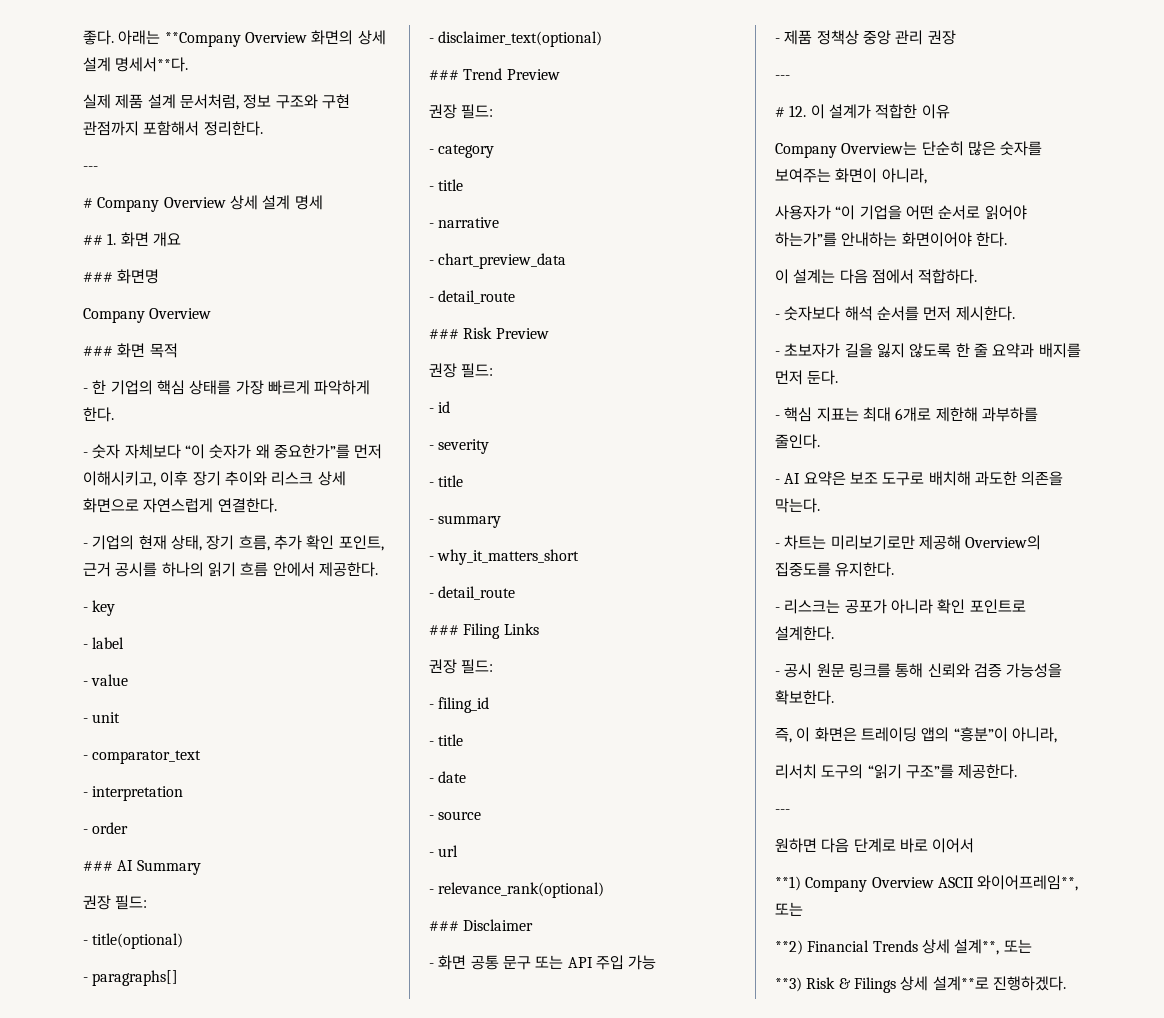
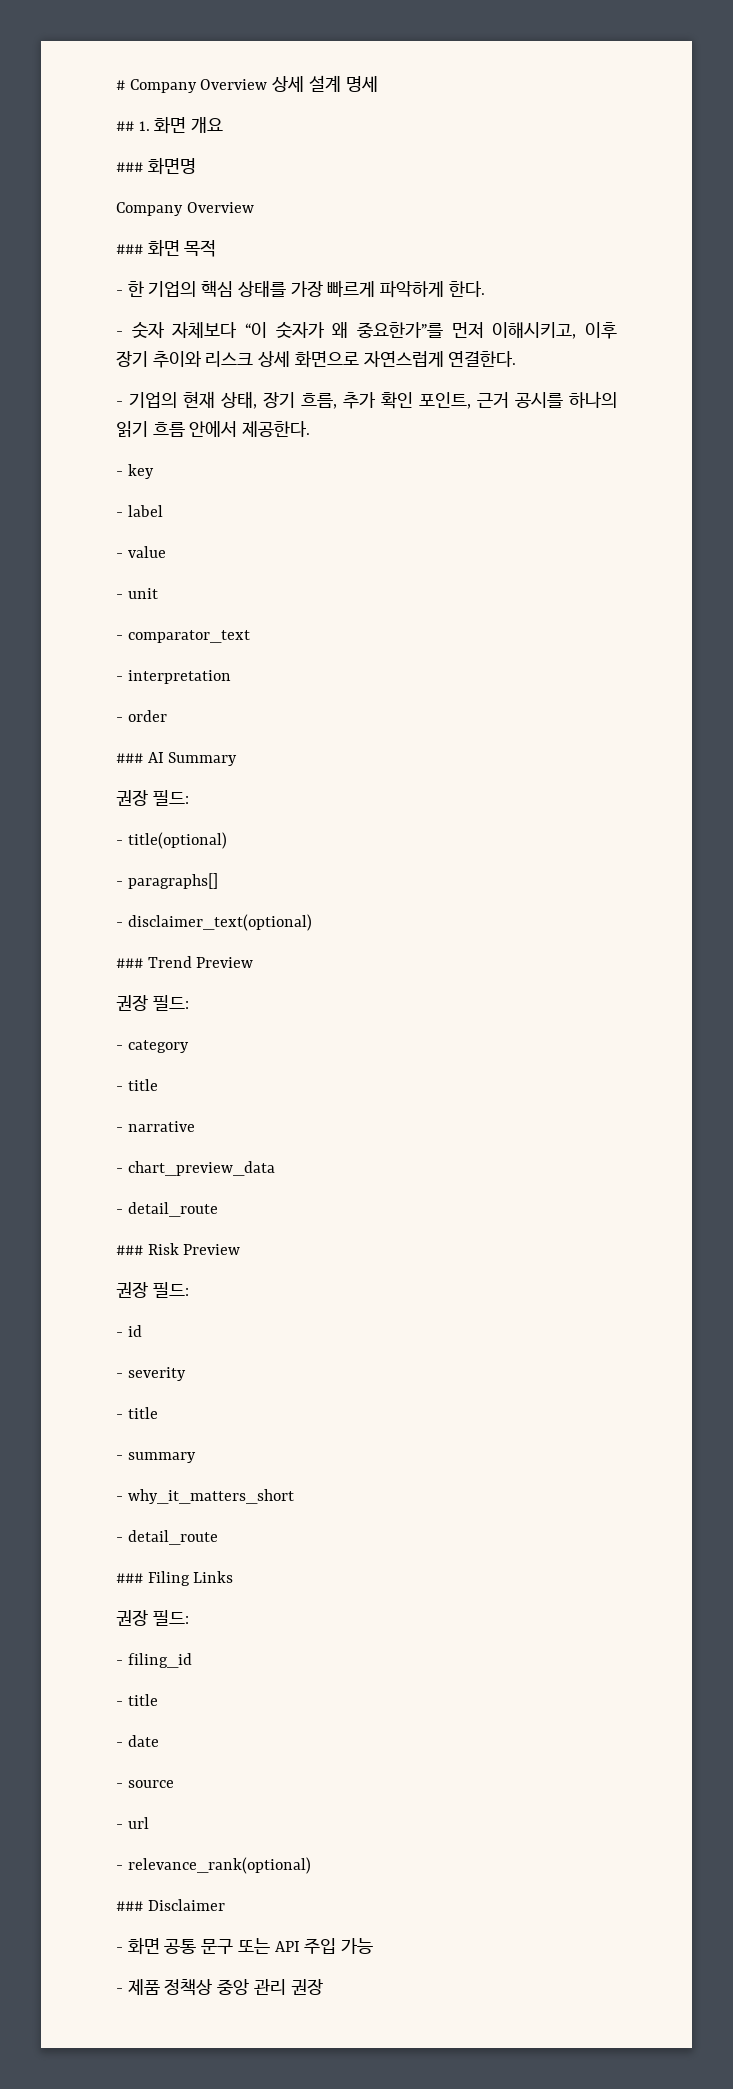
[83,30,386,47] [83,57,189,72] [83,94,350,110] [83,121,263,136] [83,166,98,171] 좋다. 아래는 **Company Overview 화면의 상세 설계 명세서**다. // 실제 제품 설계 문서처럼, 정보 구조와 구현 관점까지 포함해서 정리한다. // --- // -> (116, 85) none
[775,75,790,80] [775,104,950,119] [775,141,1043,158] [775,168,927,184] [775,205,1027,220] [775,232,1007,247] [775,269,978,284] [775,306,1015,321] [775,343,1081,358] [775,370,839,385] [775,407,1038,422] [775,434,820,449] [775,471,1064,486] [775,498,820,513] [775,535,1042,550] [775,562,895,577] [775,599,1026,614] [775,626,834,641] [775,663,1063,678] [775,690,834,705] [775,727,1057,743] [775,764,1018,779] [775,809,790,814] [775,838,975,853] [775,875,1079,892] [775,902,803,916] [775,939,1032,955] [775,976,1066,993] // --- // # 12. 이 설계가 적합한 이유 // Company Overview는 단순히 많은 숫자를 보여주는 화면이 아니라, // 사용자가 “이 기업을 어떤 순서로 읽어야 하는가”를 안내하는 화면이어야 한다. // 이 설계는 다음 점에서 적합하다. // - 숫자보다 해석 순서를 먼저 제시한다. // - 초보자가 길을 잃지 않도록 한 줄 요약과 배지를 먼저 둔다. // - 핵심 지표는 최대 6개로 제한해 과부하를 줄인다. // - AI 요약은 보조 도구로 배치해 과도한 의존을 막는다. // - 차트는 미리보기로만 제공해 Overview의 집중도를 유지한다. // - 리스크는 공포가 아니라 확인 포인트로 설계한다. // - 공시 원문 링크를 통해 신뢰와 검증 가능성을 확보한다. // 즉, 이 화면은 트레이딩 앱의 “흥분”이 아니라, // 리서치 도구의 “읽기 구조”를 제공한다. // --- // 원하면 다음 단계로 바로 이어서 // **1) Company Overview ASCII 와이어프레임**, 또는 // **2) Financial Trends 상세 설계**, 또는 // **3) Risk & Filings 상세 설계**로 진행하겠다. -> (323, 1987) none

